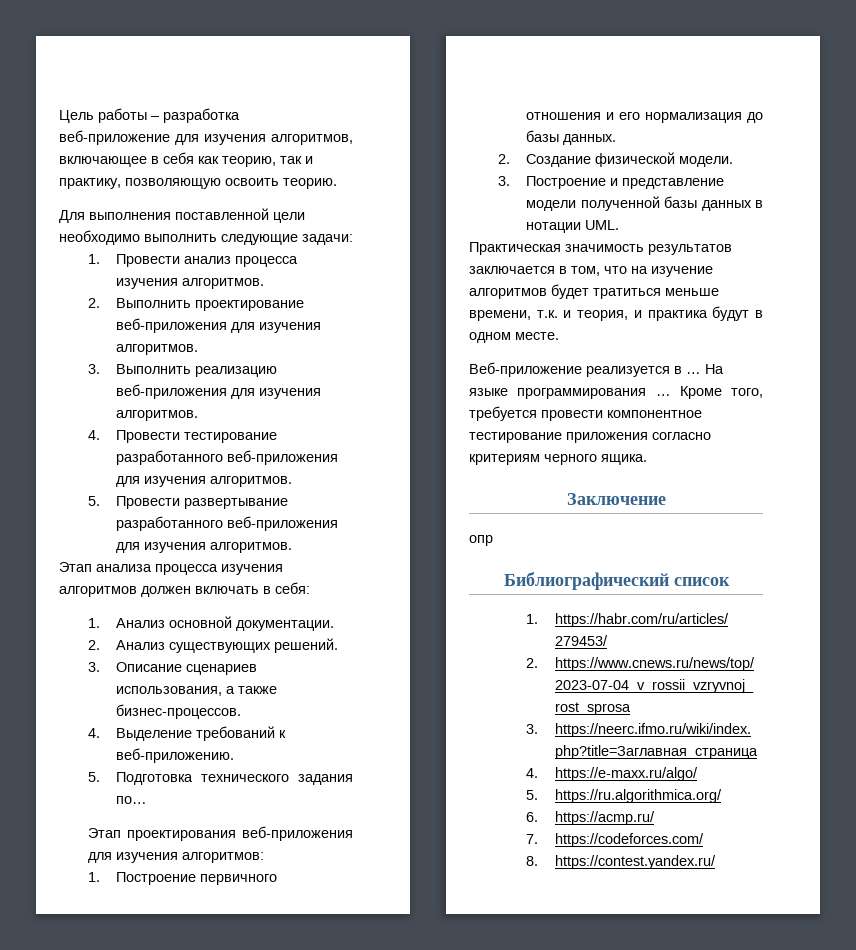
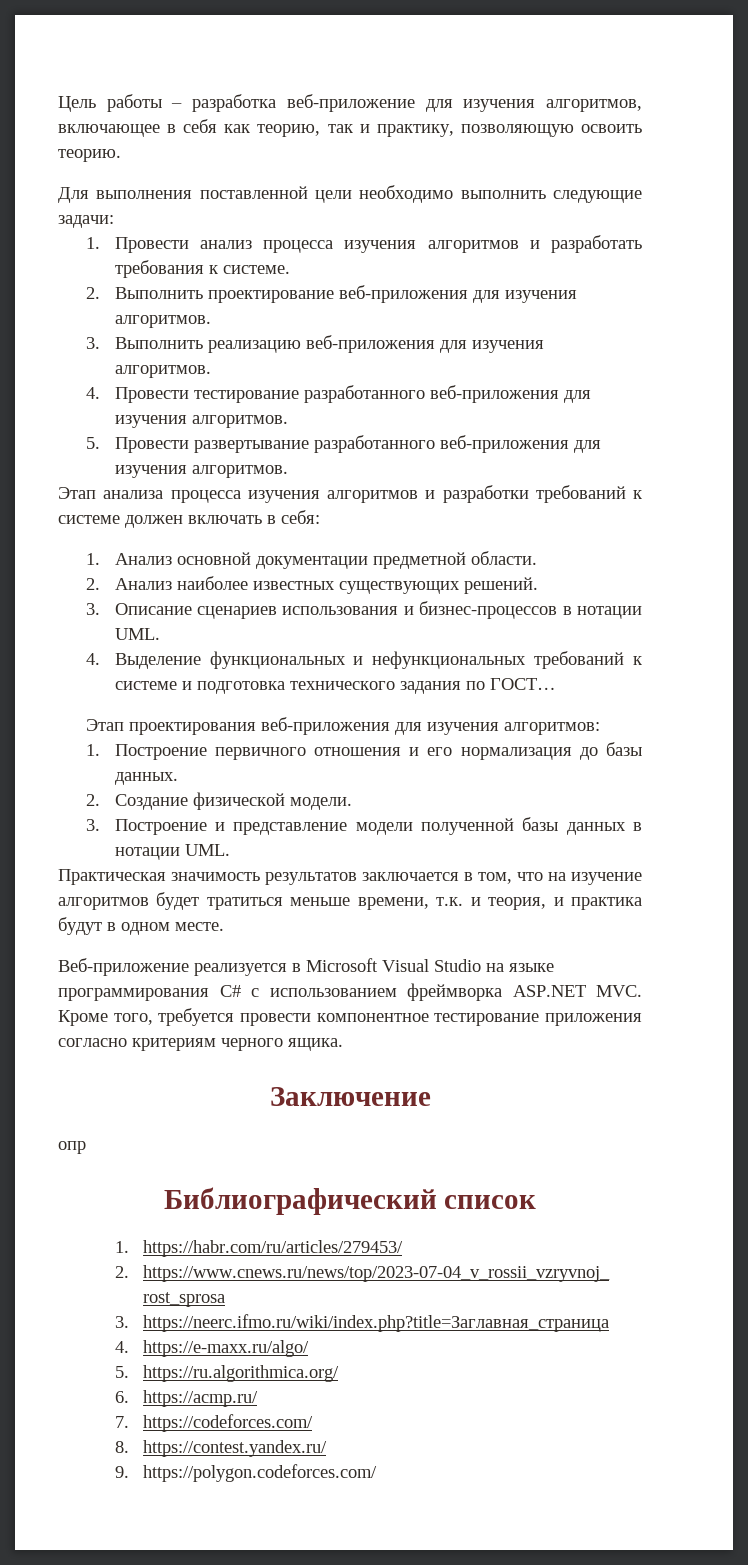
[182,278,265,289] алгоритмов. -> [427,235,642,253] [114,260,290,278] алгоритмов и разработать требования к системе.
(137, 591) none -> [425,485,642,503] [58,515,120,524] и разработки требований к системе
[236,620,335,631] документации. -> [255,551,537,569] документации предметной области.
(166, 645) none -> [176,576,335,590] наиболее известных
[116,686,278,696] [116,704,242,719] [87,726,287,741] [116,748,235,763] [87,772,353,785] [116,796,148,804] использования, а также бизнес-процессов. // 4. Выделение требований к веб-приложению. // 5. Подготовка технического задания по… -> [282,601,643,619] [114,628,160,640] [86,651,643,669] [114,678,556,694] использования и бизнес-процессов в нотации UML. // 4. Выделение функциональных и нефункциональных требований к системе и подготовка технического задания по ГОСТ…
[686,364,724,374] [469,388,671,399] … На языке программирования … -> [306,958,554,972] [58,983,642,1001] Microsoft Visual Studio на языке программирования C# с использованием фреймворка ASP.NET MVC.
(717, 862) none -> [114,1464,378,1482] // 9. https://polygon.codeforces.com/

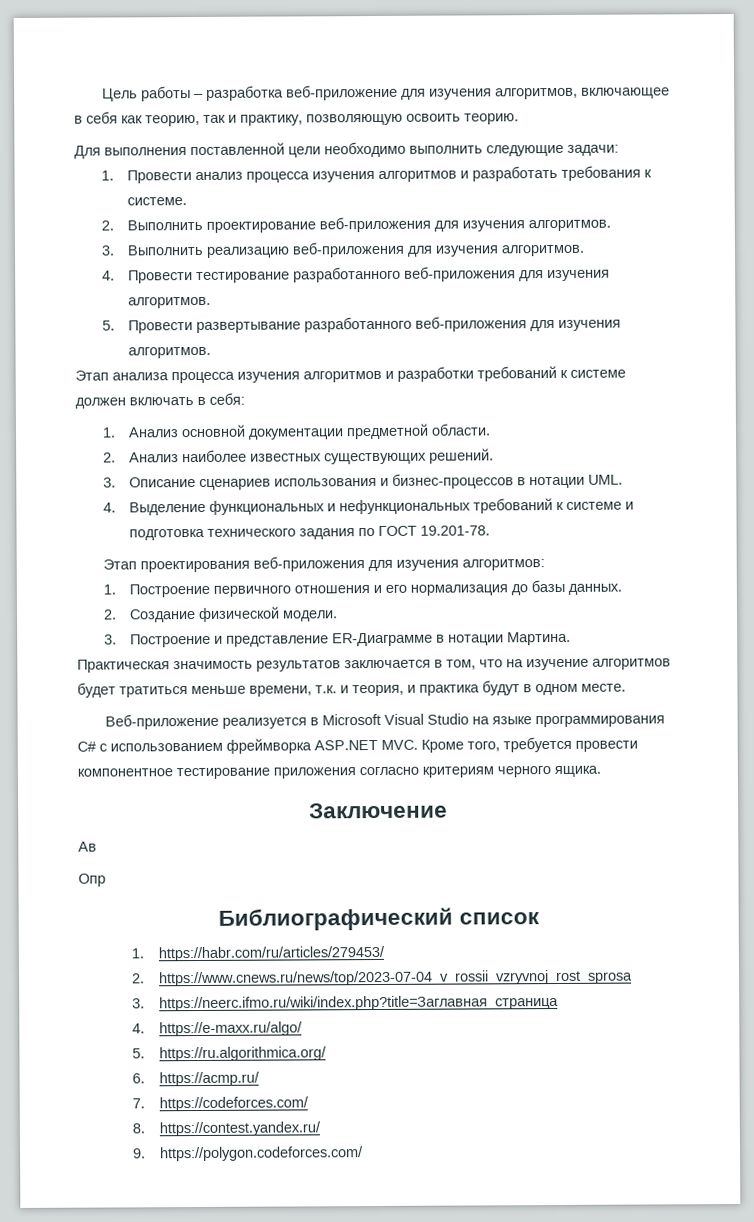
[489,678,556,690] ГОСТ… -> [378,525,491,536] ГОСТ 19.201-78.
[355,817,642,835] [114,844,230,860] модели полученной базы данных в нотации UML. -> [332,631,572,647] ER-Диаграмме в нотации Мартина.
[58,1141,86,1154] опр -> [78,841,97,852] [78,873,106,887] Ав // Опр

